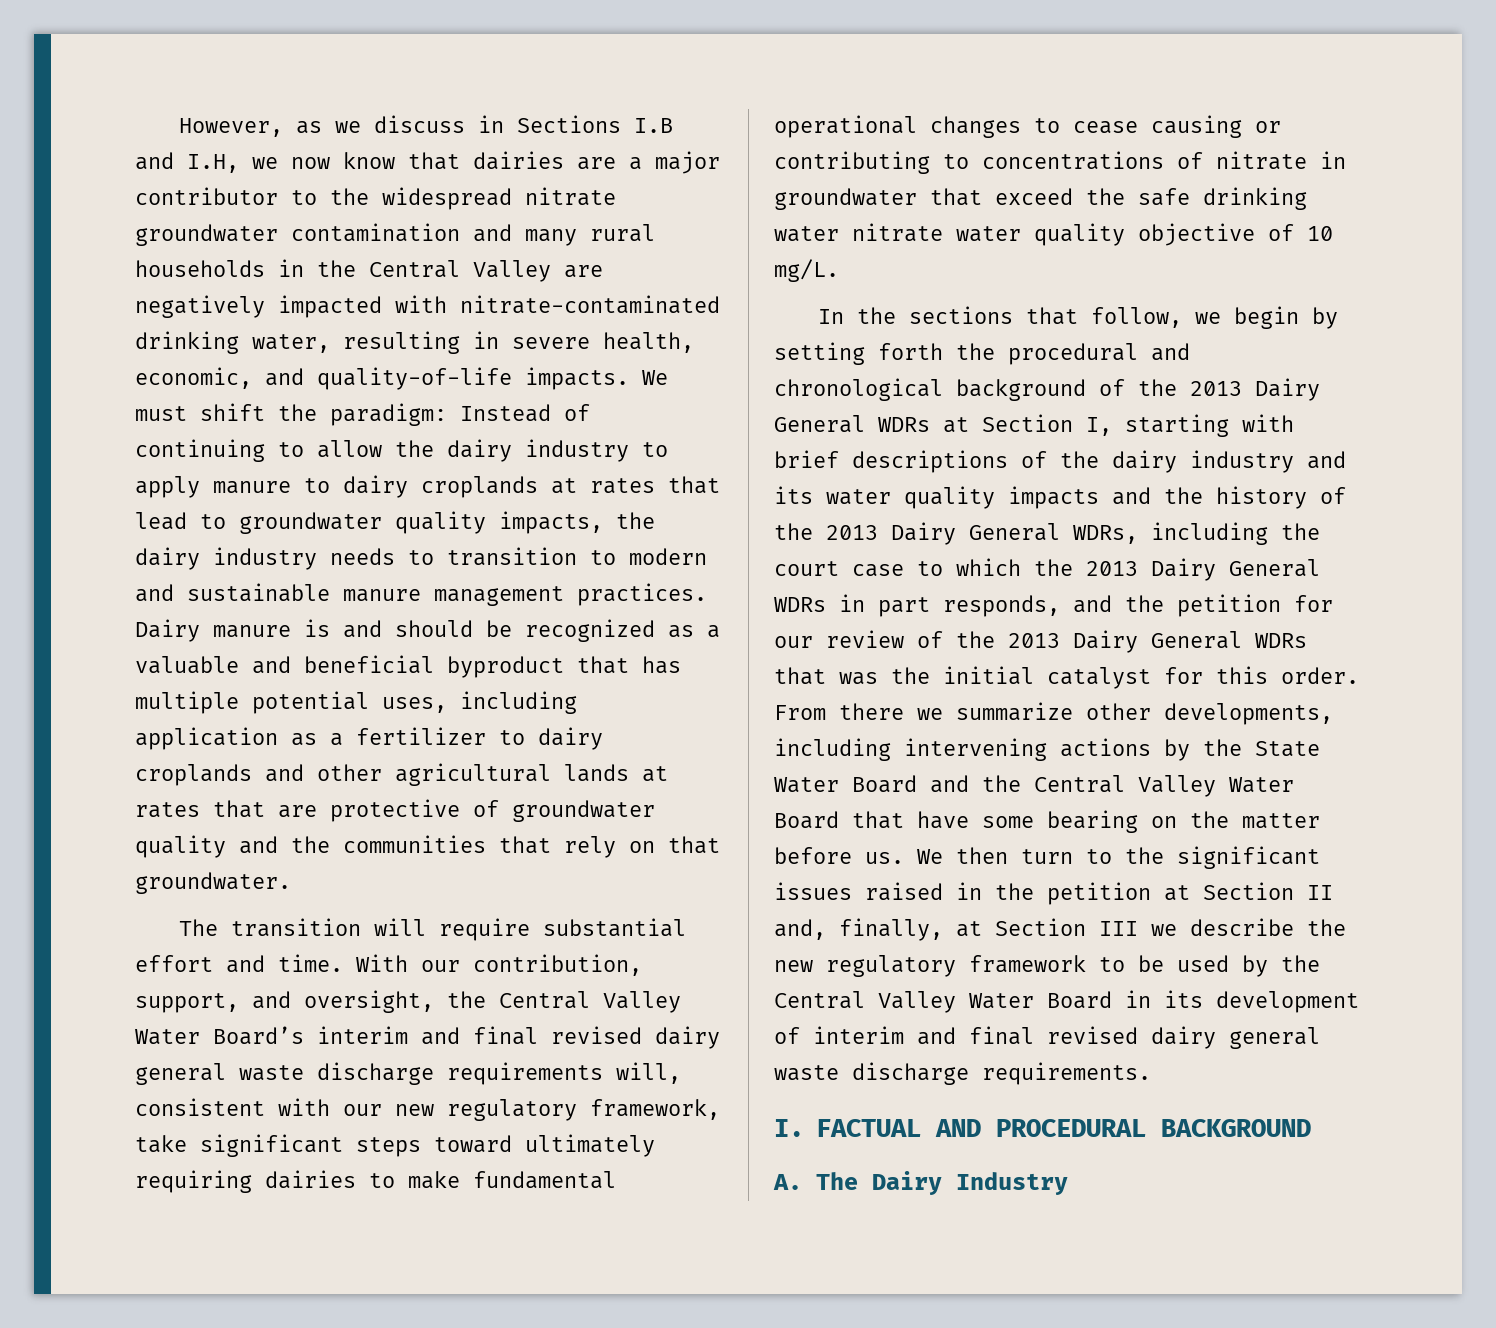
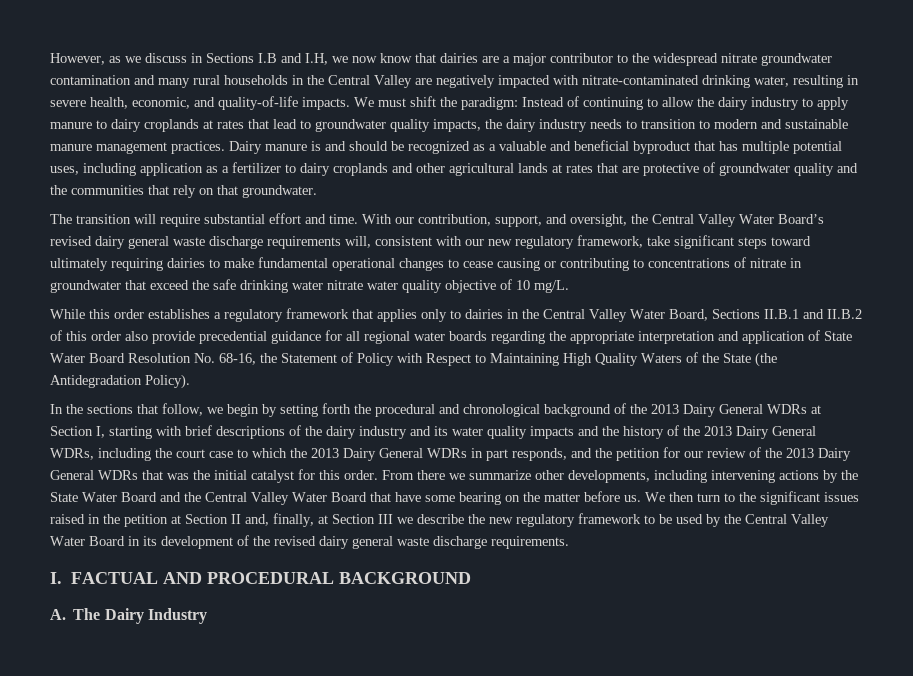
[317,1026,538,1045] interim and final -> (824, 219) none
(839, 270) none -> [50,308,862,322] [50,330,852,344] [50,352,777,367] [50,374,190,389] // While this order establishes a regulatory framework that applies only to dairies in the Central Valley Water Board, Sections II.B.1 and II.B.2 of this order also provide precedential guidance for all regional water boards regarding the appropriate interpretation and application of State Water Board Resolution No. 68-16, the Statement of Policy with Respect to Maintaining High Quality Waters of the State (the Antidegradation Policy).
[813,1026,1034,1045] interim and final -> [253,536,270,546] the

